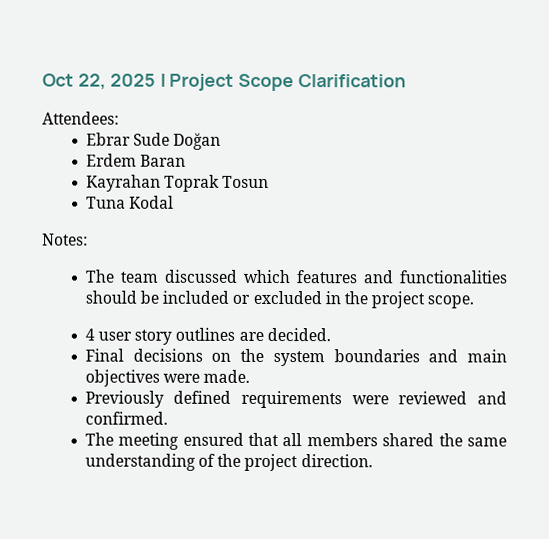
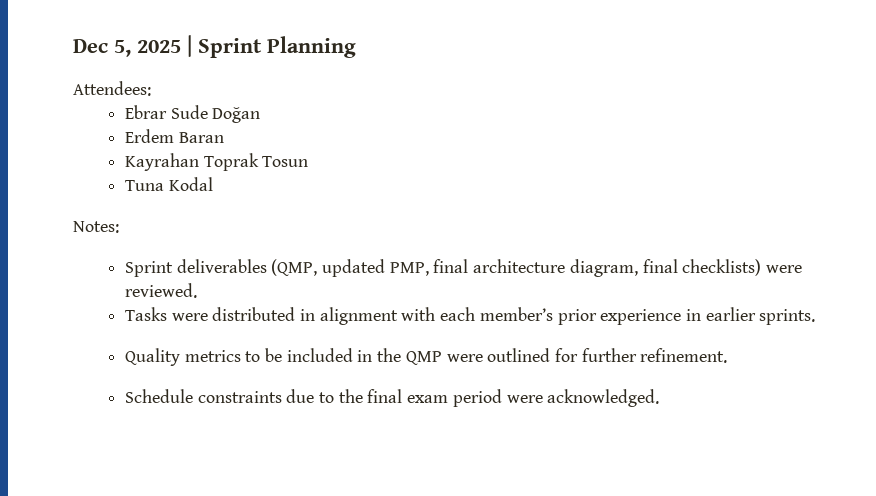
[42,73,407,92] Oct 22, 2025 | Project Scope Clarification -> [73,35,356,58] Dec 5, 2025 | Sprint Planning
[84,269,507,284] [84,290,475,309] [84,327,331,345] [84,348,507,367] [84,369,251,387] [84,390,508,409] [84,411,168,425] [84,432,508,450] [84,453,373,472] The team discussed which features and functionalities should be included or excluded in the project scope. // 4 user story outlines are decided. // Final decisions on the system boundaries and main objectives were made. // Previously defined requirements were reviewed and confirmed. // The meeting ensured that all members shared the same understanding of the project direction. -> [124,259,803,277] [124,283,197,298] [124,307,816,325] [124,348,728,366] [124,389,660,407] Sprint deliverables (QMP, updated PMP, final architecture diagram, final checklists) were reviewed. // Tasks were distributed in alignment with each member’s prior experience in earlier sprints. // Quality metrics to be included in the QMP were outlined for further refinement. // Schedule constraints due to the final exam period were acknowledged.

